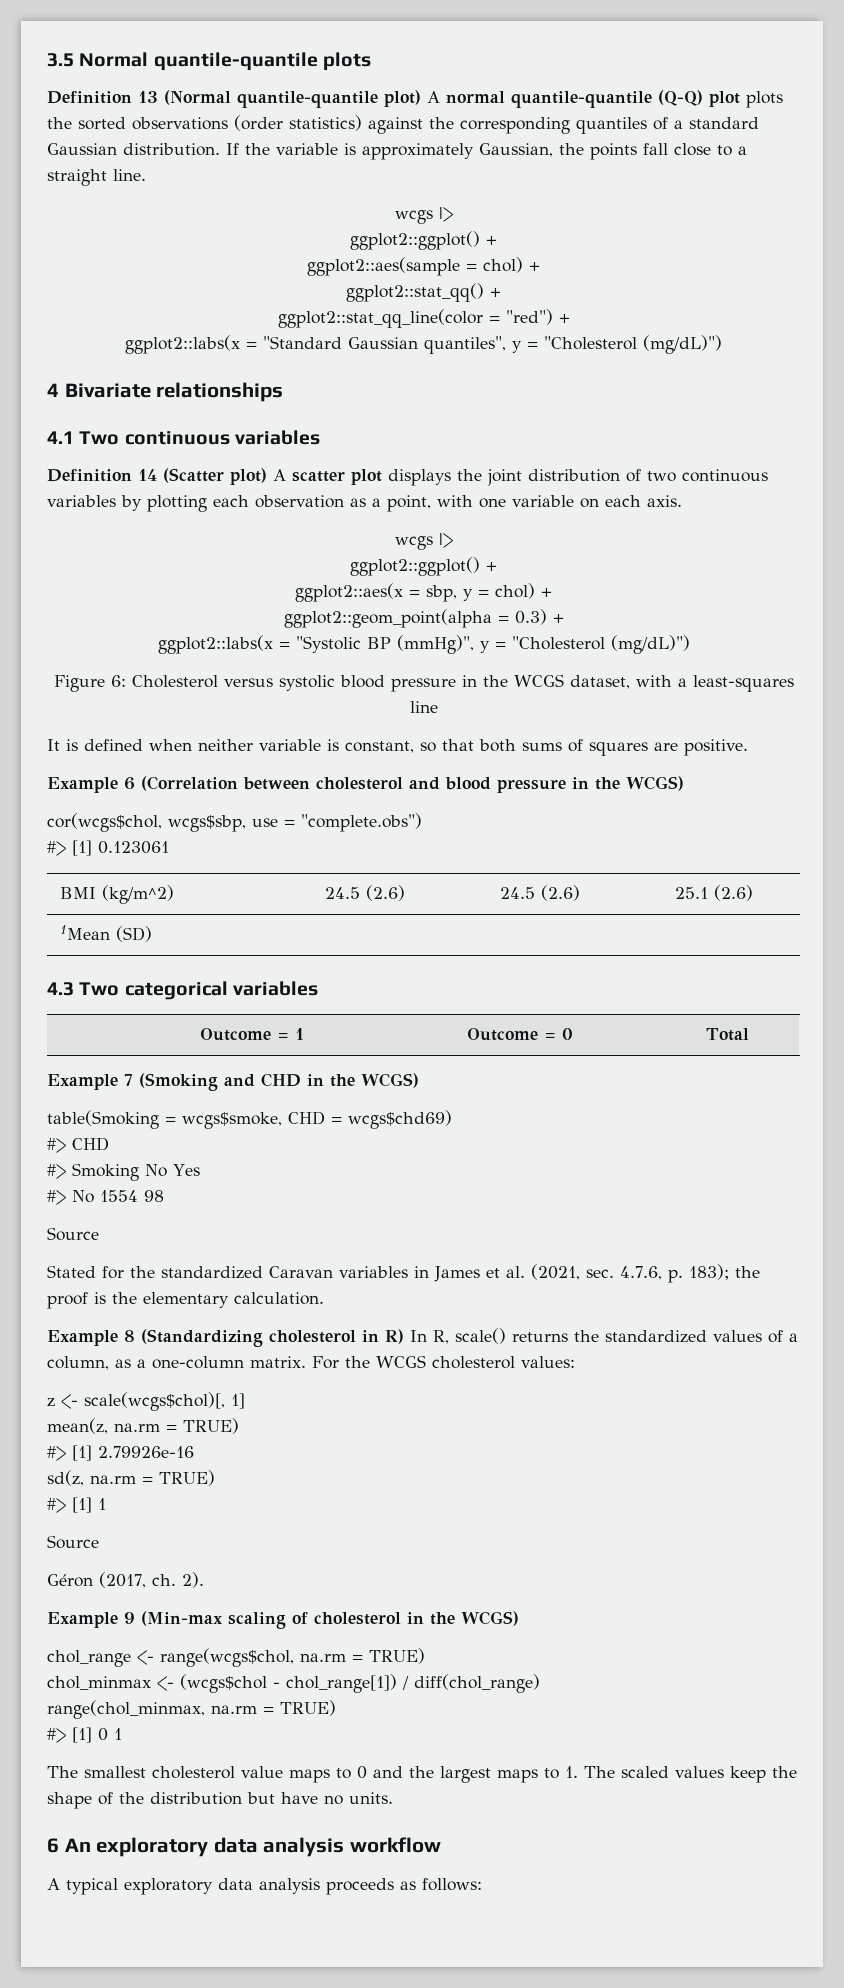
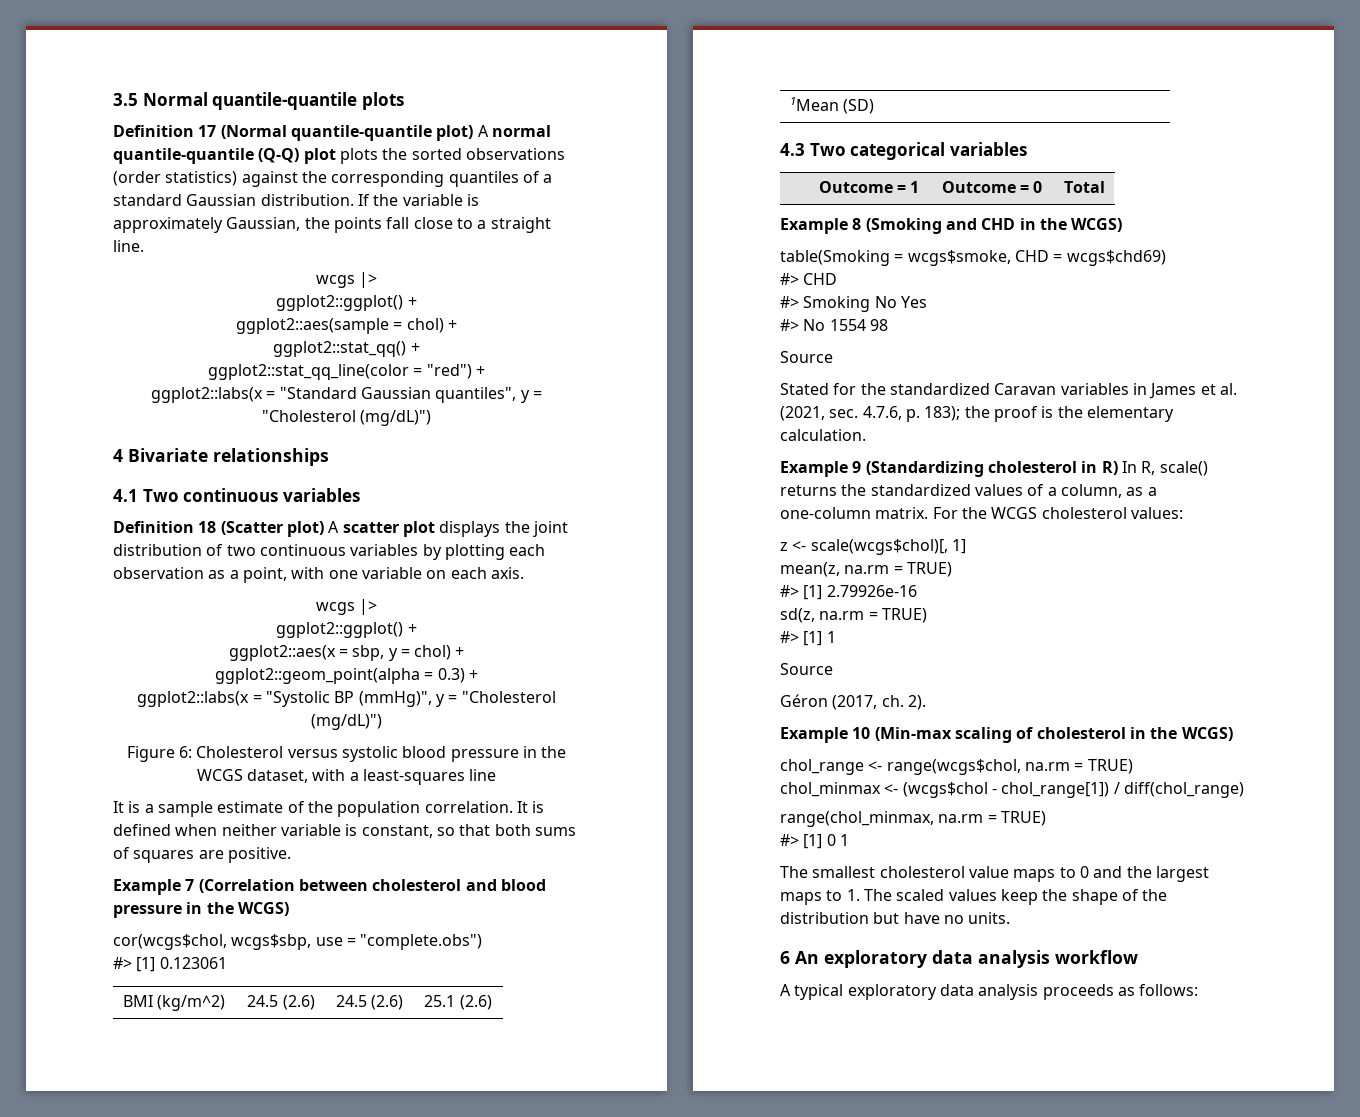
[138,91,158,103] 13 -> [198,125,217,137] 17
[138,469,157,481] 14 -> [198,521,217,533] 18
(78, 745) none -> [144,801,545,817] a sample estimate of the population correlation. It is
[124,777,135,790] 6 -> [185,879,195,891] 7
[124,1074,133,1086] 7 -> [852,218,862,230] 8
[124,1330,135,1342] 8 -> [852,461,862,473] 9
[124,1612,135,1624] 9 -> [852,727,871,739] 10

